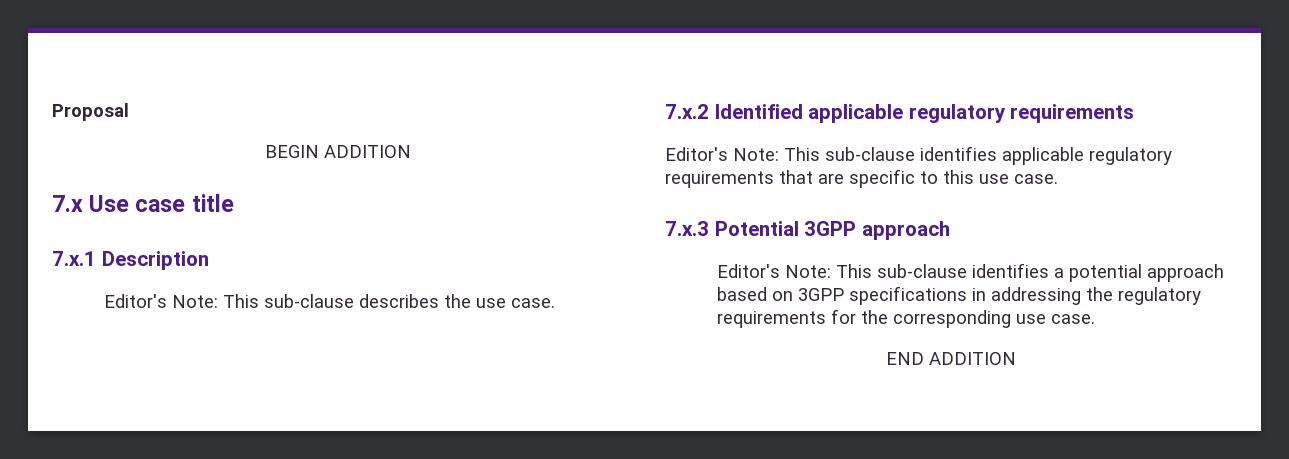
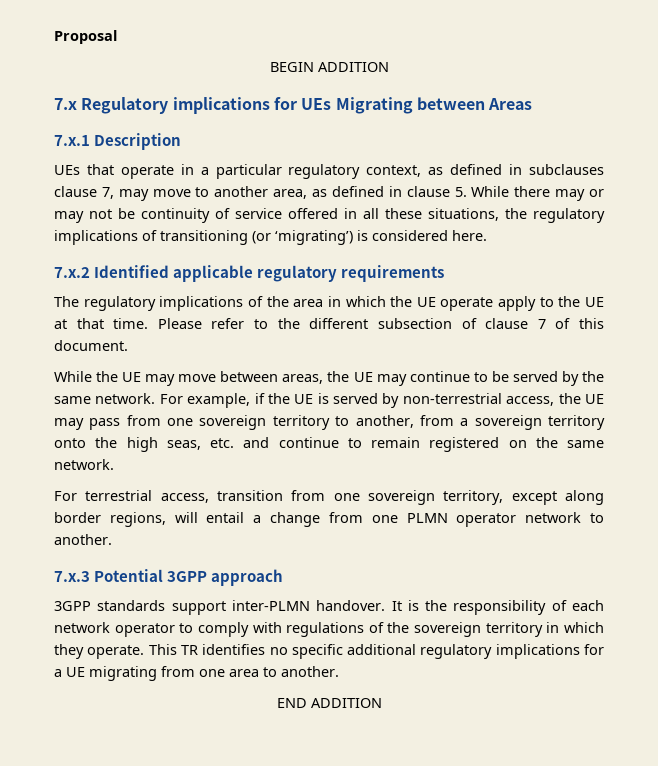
[89,194,234,212] [52,251,209,270] [103,294,555,308] Use case title // 7.x.1 Description // Editor's Note: This sub-clause describes the use case. -> [81,97,533,114] [54,133,182,150] [54,164,605,179] [54,186,605,201] [54,208,605,223] [54,230,487,245] Regulatory implications for UEs Migrating between Areas // 7.x.1 Description // UEs that operate in a particular regulatory context, as defined in subclauses clause 7, may move to another area, as defined in clause 5. While there may or may not be continuity of service offered in all these situations, the regulatory implications of transitioning (or ‘migrating’) is considered here.
[665,146,1172,165] [665,169,1058,188] [665,221,950,240] [716,263,1224,282] [716,286,1201,305] [716,309,1095,328] Editor's Note: This sub-clause identifies applicable regulatory requirements that are specific to this use case. // 7.x.3 Potential 3GPP approach // Editor's Note: This sub-clause identifies a potential approach based on 3GPP specifications in addressing the regulatory requirements for the corresponding use case. -> [54,296,605,311] [54,318,605,329] [54,340,128,351] [54,371,604,386] [54,393,604,408] [54,415,605,430] [54,437,604,452] [54,459,114,470] [54,490,604,505] [54,512,604,527] [54,534,112,545] [54,569,284,586] [54,600,604,615] [54,622,604,637] [54,644,604,659] [54,666,339,681] The regulatory implications of the area in which the UE operate apply to the UE at that time. Please refer to the different subsection of clause 7 of this document. // While the UE may move between areas, the UE may continue to be served by the same network. For example, if the UE is served by non-terrestrial access, the UE may pass from one sovereign territory to another, from a sovereign territory onto the high seas, etc. and continue to remain registered on the same network. // For terrestrial access, transition from one sovereign territory, except along border regions, will entail a change from one PLMN operator network to another. // 7.x.3 Potential 3GPP approach // 3GPP standards support inter-PLMN handover. It is the responsibility of each network operator to comply with regulations of the sovereign territory in which they operate. This TR identifies no specific additional regulatory implications for a UE migrating from one area to another.

